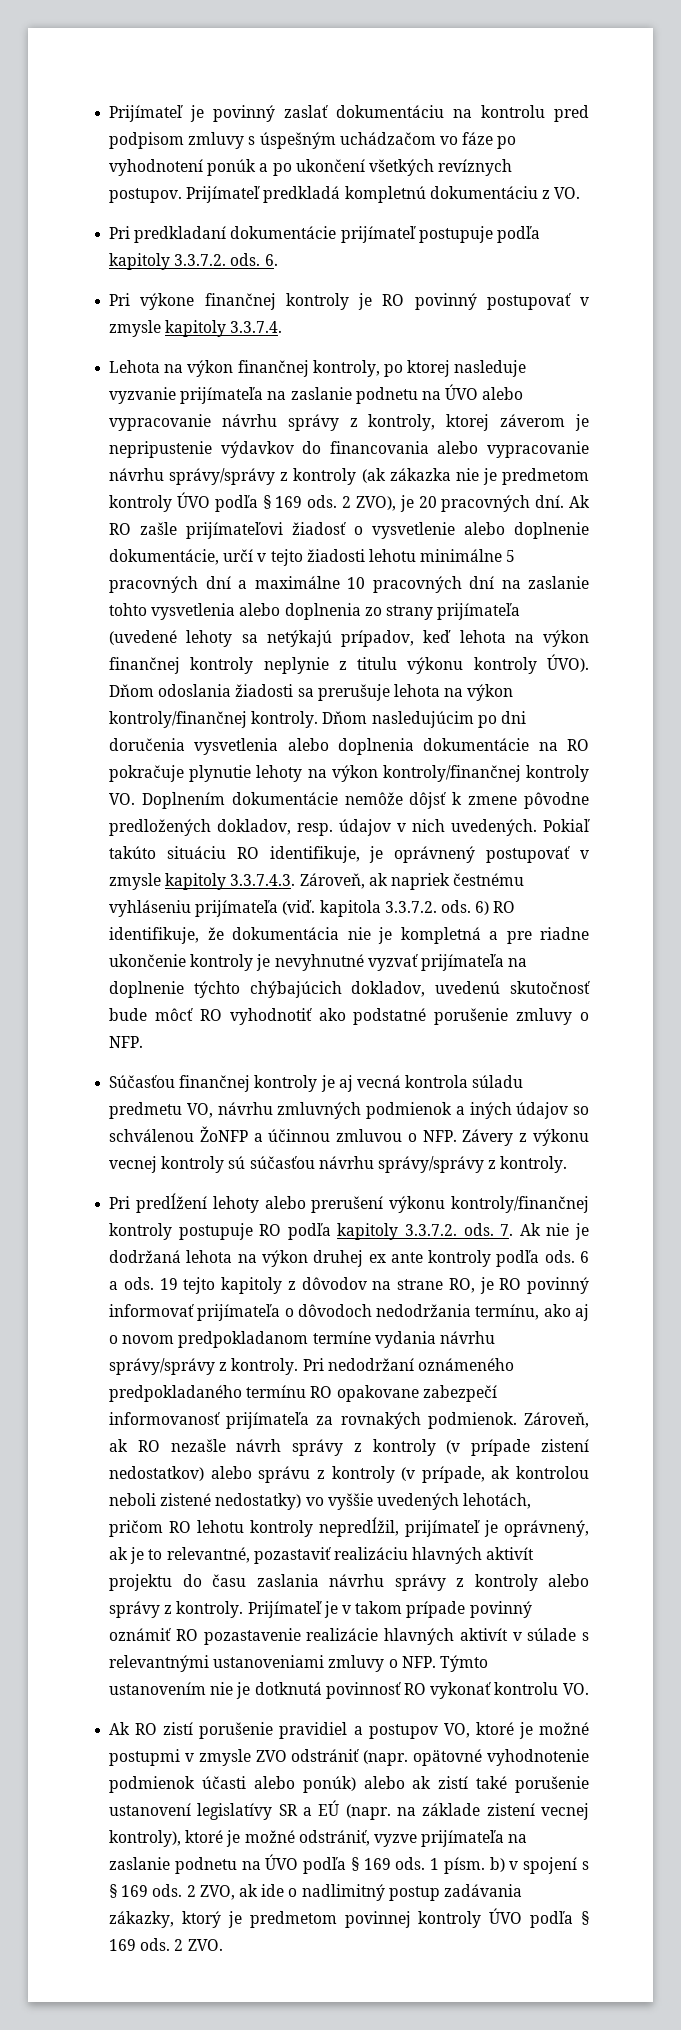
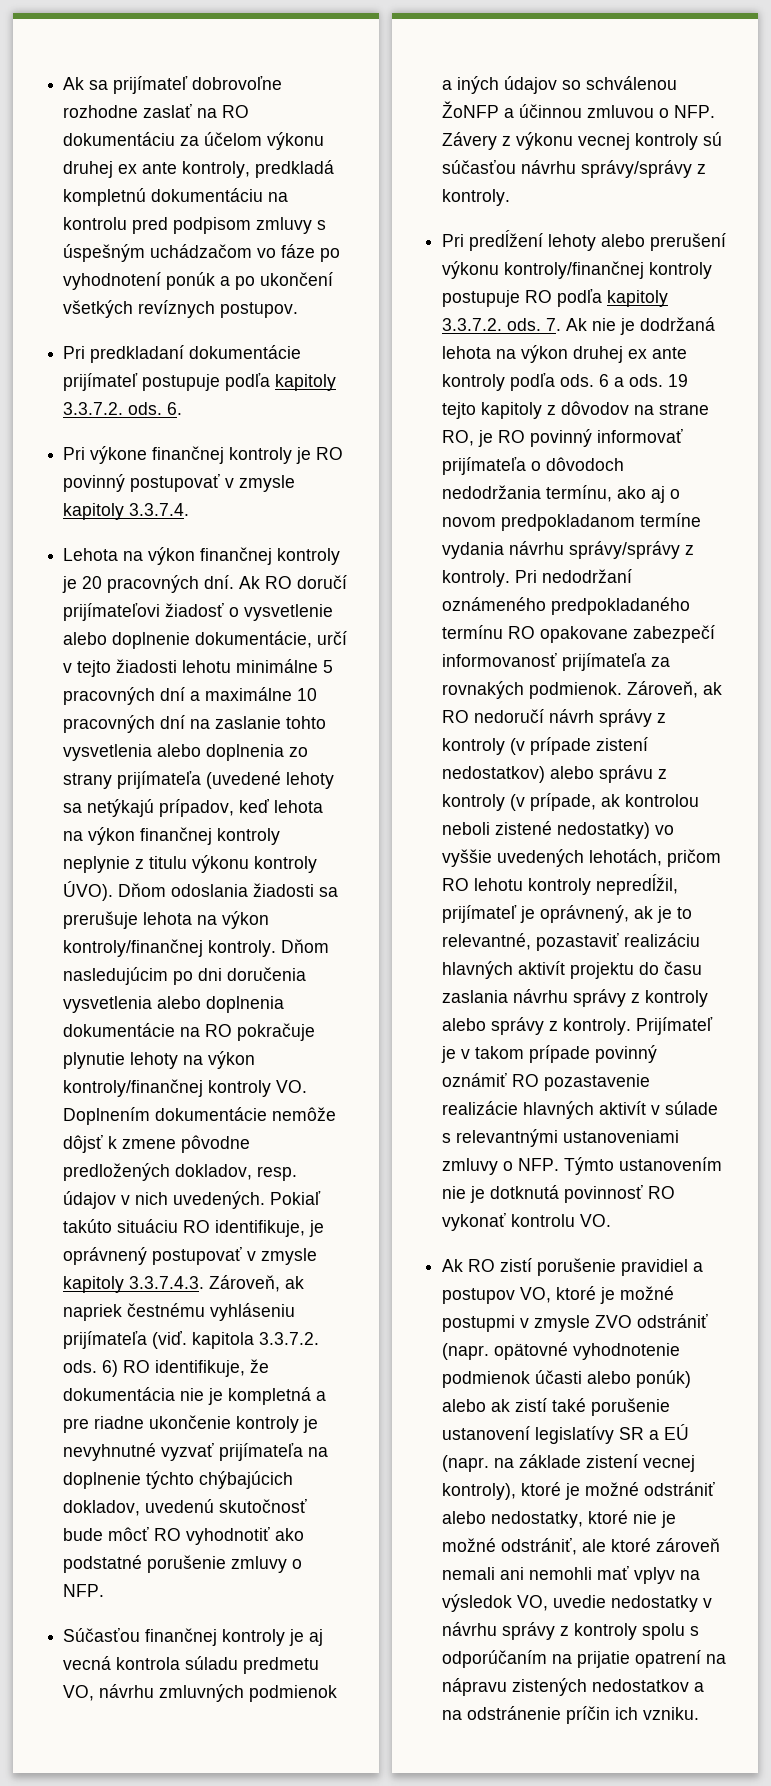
[109,105,329,122] Prijímateľ je povinný zaslať -> [63,76,283,94] [63,104,250,118] [63,132,325,150] [63,160,335,178] [63,188,147,206] Ak sa prijímateľ dobrovoľne rozhodne zaslať na RO dokumentáciu za účelom výkonu druhej ex ante kontroly, predkladá kompletnú
[186,186,581,203] Prijímateľ predkladá kompletnú dokumentáciu z VO. -> (299, 310) none
[312,360,527,377] [109,384,524,404] [109,414,590,431] [109,441,589,458] [109,468,589,485] [109,492,396,512] kontroly, po ktorej nasleduje vyzvanie prijímateľa na zaslanie podnetu na ÚVO alebo vypracovanie návrhu správy z kontroly, ktorej záverom je nepripustenie výdavkov do financovania alebo vypracovanie návrhu správy/správy z kontroly (ak zákazka nie je predmetom kontroly ÚVO podľa § 169 ods. 2 ZVO), -> [277,548,341,565] kontroly
[140,522,178,535] zašle -> [297,575,348,589] doručí
[170,1439,226,1452] nezašle -> [474,709,545,723] nedoručí
[298,1830,528,1847] [109,1854,589,1874] [109,1884,522,1901] [109,1908,589,1928] [109,1938,223,1951] odstrániť, vyzve prijímateľa na zaslanie podnetu na ÚVO podľa § 169 ods. 1 písm. b) v spojení s § 169 ods. 2 ZVO, ak ide o nadlimitný postup zadávania zákazky, ktorý je predmetom povinnej kontroly ÚVO podľa § 169 ods. 2 ZVO. -> [644,1482,716,1496] [442,1510,677,1528] [442,1538,721,1555] [442,1566,701,1584] [442,1594,713,1612] [442,1622,700,1640] [442,1650,727,1668] [442,1678,705,1696] [442,1706,700,1724] odstrániť alebo nedostatky, ktoré nie je možné odstrániť, ale ktoré zároveň nemali ani nemohli mať vplyv na výsledok VO, uvedie nedostatky v návrhu správy z kontroly spolu s odporúčaním na prijatie opatrení na nápravu zistených nedostatkov a na odstránenie príčin ich vzniku.

